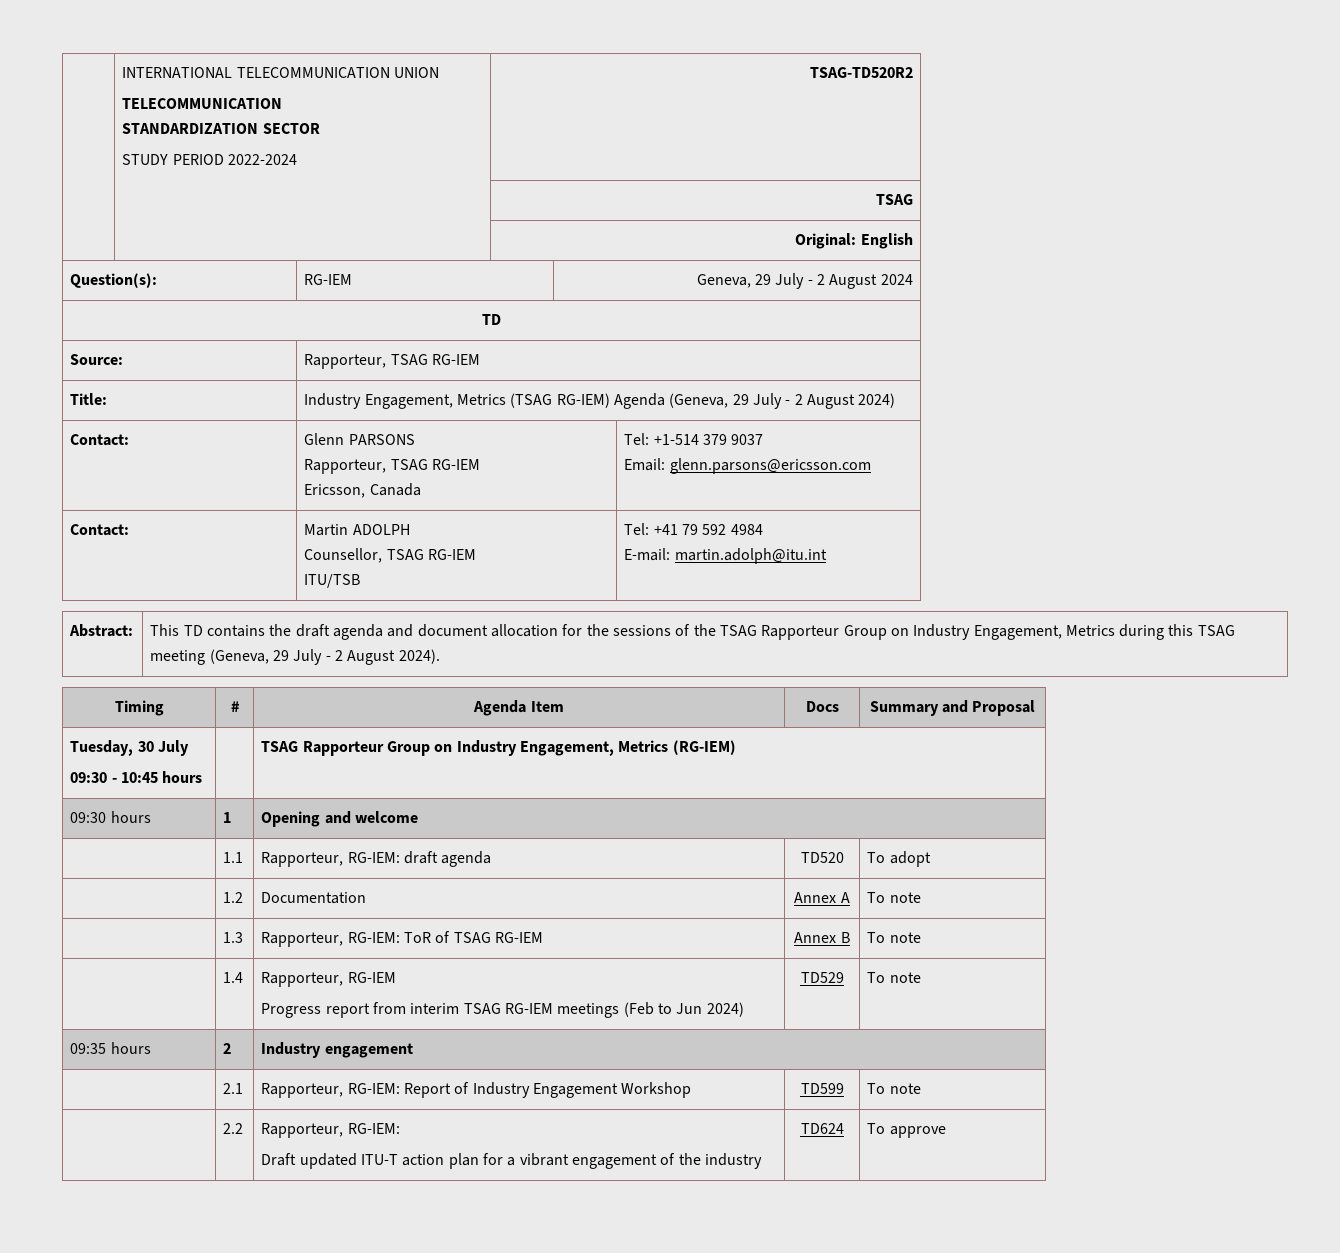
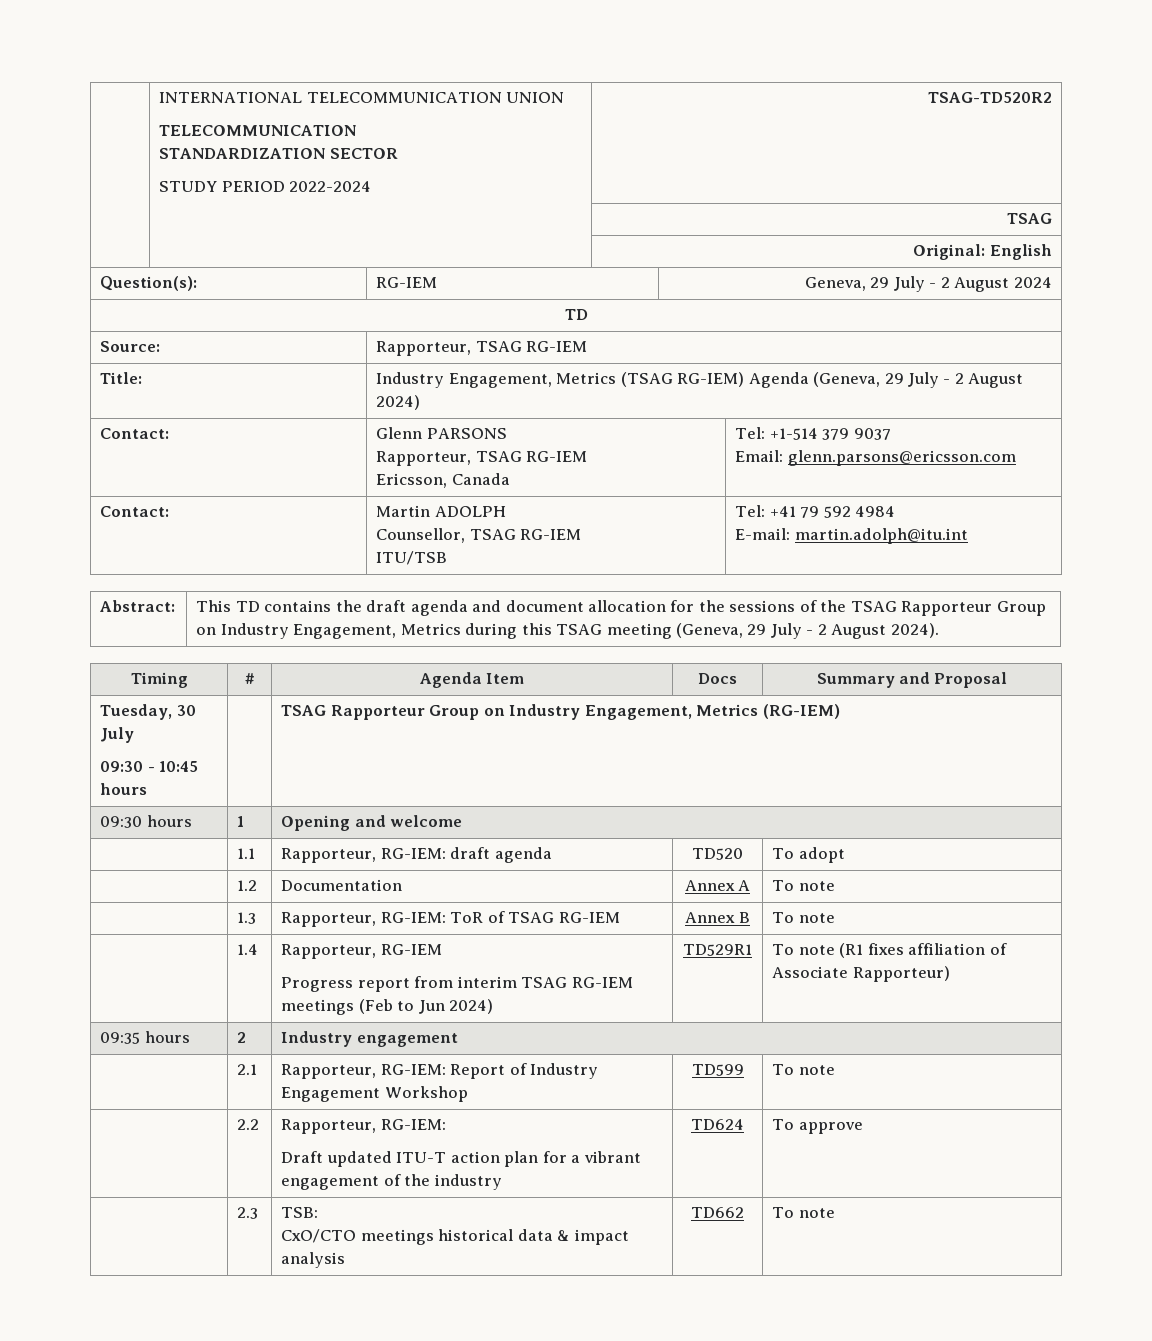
[800,972,844,983] [867,972,921,983] TD529 | To note -> [683,944,752,956] [772,943,1007,958] [772,966,950,982] TD529R1 | To note (R1 fixes affiliation of Associate Rapporteur)
(946, 1132) none -> [237,1207,259,1219] [281,1207,319,1218] [281,1229,629,1245] [281,1252,346,1268] [691,1207,744,1218] [772,1207,835,1218] // | 2.3 | TSB: // CxO/CTO meetings historical data & impact analysis | TD662 | To note

